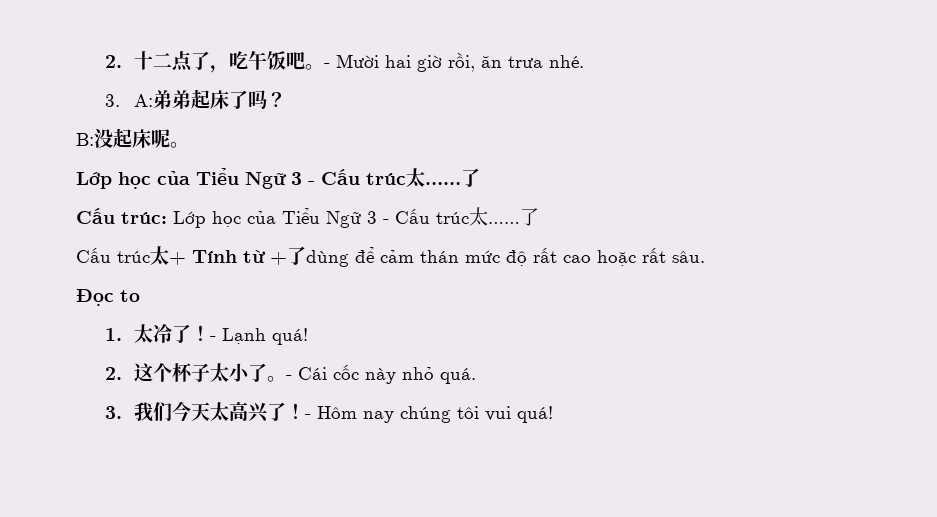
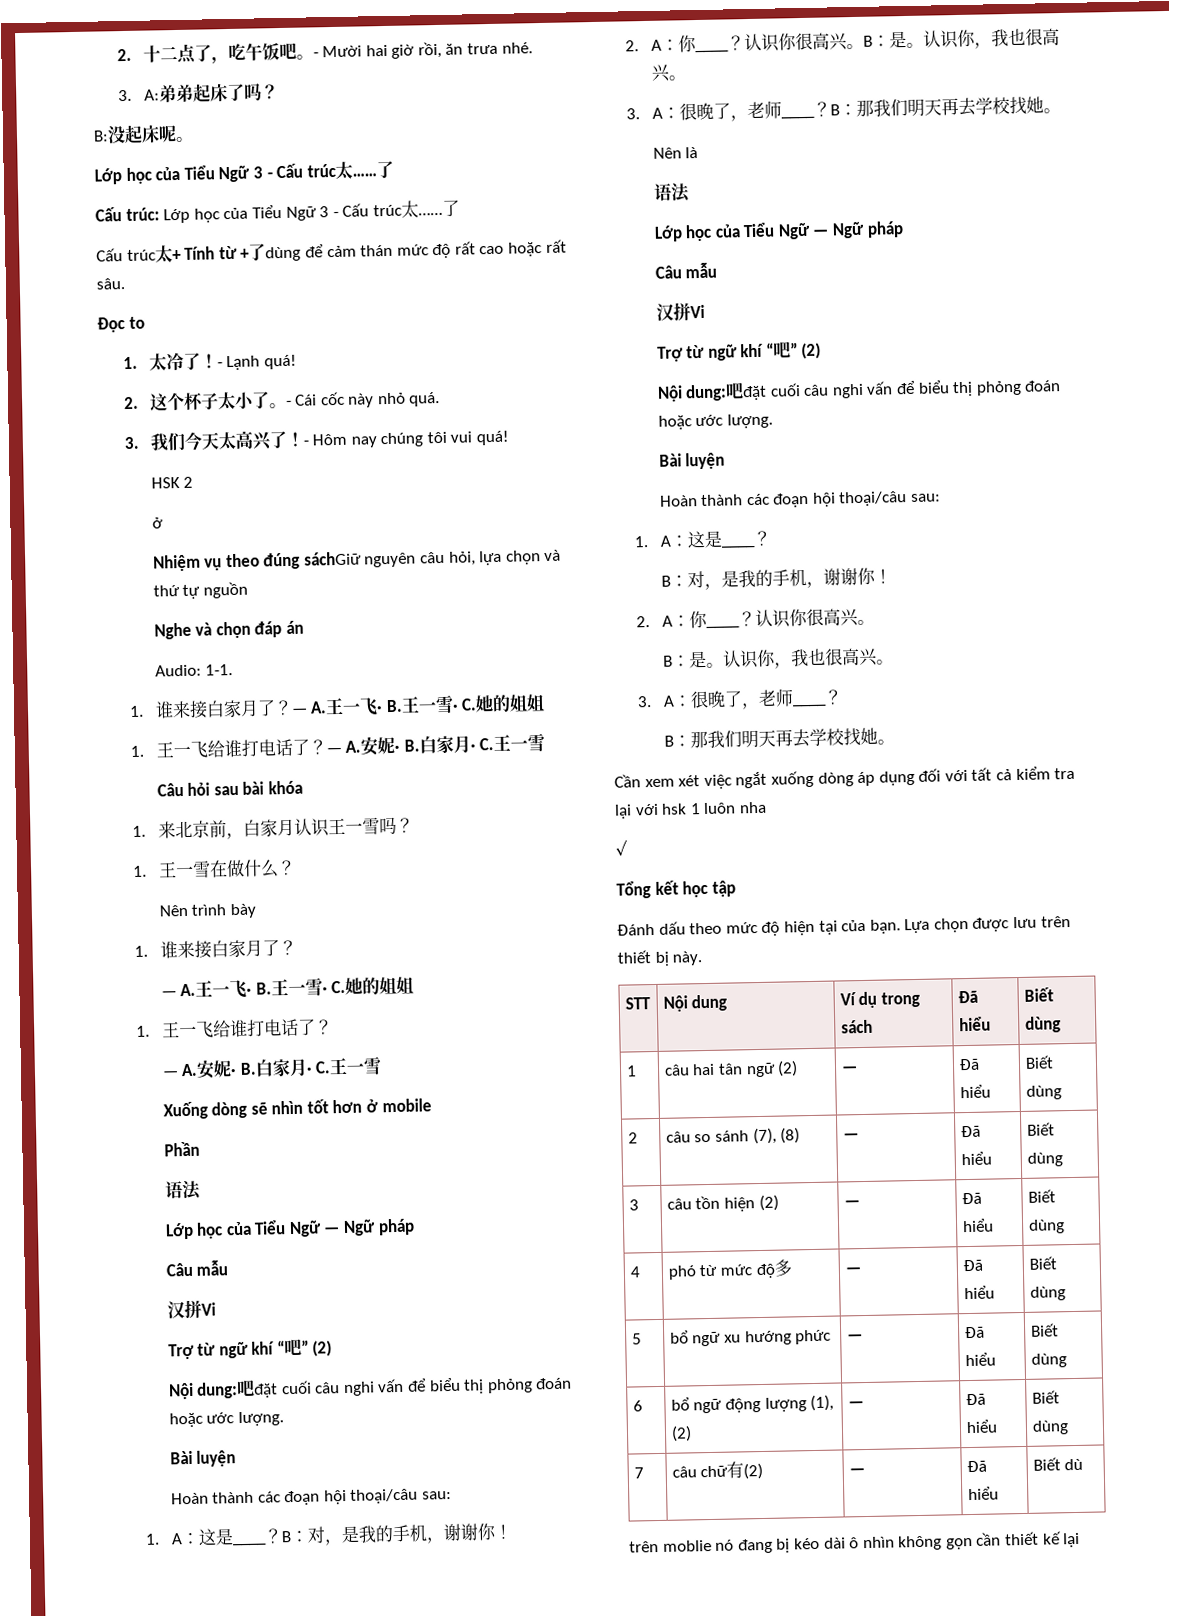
(553, 414) none -> [150,476,194,489] [151,517,163,529] [152,549,562,572] [152,581,248,599] [153,620,304,640] [154,664,234,677] [129,694,546,719] [130,733,546,758] [156,780,303,797] [132,816,414,840] [133,859,296,878] [158,903,257,919] [134,939,297,959] [160,976,415,999] [136,1018,333,1038] [161,1056,383,1079] [162,1098,432,1120] [163,1141,200,1157] [164,1180,202,1201] [164,1218,415,1240] [165,1260,229,1277] [166,1299,216,1320] [167,1338,333,1360] [167,1377,573,1400] [168,1411,284,1428] [169,1450,237,1467] [170,1488,453,1506] [145,1523,513,1547] [625,28,1060,54] [650,63,687,82] [626,96,1061,122] [652,146,699,159] [653,183,691,203] [653,221,904,242] [654,262,718,279] [655,302,705,322] [656,341,822,362] [656,380,1062,402] [657,413,773,430] [658,452,726,470] [659,491,942,508] [634,530,771,549] [660,567,892,590] [636,608,875,629] [662,647,894,669] [637,688,843,710] [663,727,895,749] [614,766,1076,790] [614,801,767,819] [615,839,628,856] [616,880,736,899] [617,915,1071,936] [617,950,704,966] [624,997,651,1010] [662,994,728,1012] [839,991,921,1009] [840,1019,873,1034] [957,990,978,1004] [958,1016,991,1032] [1023,987,1054,1002] [1024,1016,1061,1033] [625,1065,637,1077] [663,1060,799,1078] [840,1066,858,1073] [958,1058,980,1071] [959,1084,991,1099] [1024,1055,1054,1069] [1025,1085,1062,1100] [627,1132,638,1144] [665,1127,801,1145] [842,1133,859,1140] [960,1125,981,1138] [960,1151,992,1166] [1026,1122,1055,1136] [1026,1152,1063,1167] [628,1199,639,1211] [666,1194,779,1212] [843,1200,860,1207] [961,1192,982,1205] [961,1218,994,1233] [1027,1189,1056,1203] [1027,1219,1065,1234] [629,1266,641,1278] [667,1259,793,1280] [844,1267,861,1274] [962,1259,983,1272] [963,1285,995,1300] [1028,1256,1057,1270] [1029,1286,1066,1301] [631,1333,642,1345] [669,1329,832,1347] [846,1334,863,1341] [964,1326,985,1339] [964,1352,996,1367] [1029,1323,1059,1337] [1030,1353,1067,1368] [632,1400,643,1412] [670,1394,835,1414] [670,1425,692,1442] [847,1401,864,1408] [965,1393,986,1406] [965,1419,998,1434] [1031,1390,1060,1404] [1031,1420,1069,1435] [633,1467,644,1479] [671,1461,764,1480] [848,1468,865,1475] [966,1460,987,1473] [967,1486,999,1501] [1032,1457,1084,1471] [629,1531,1081,1554] // HSK 2 // ở // Nhiệm vụ theo đúng sáchGiữ nguyên câu hỏi, lựa chọn và thứ tự nguồn // Nghe và chọn đáp án // Audio: 1-1. // 1.谁来接白家月了？— A.王一飞· B.王一雪· C.她的姐姐 // 1.王一飞给谁打电话了？— A.安妮· B.白家月· C.王一雪 // Câu hỏi sau bài khóa // 1.来北京前，白家月认识王一雪吗？ // 1.王一雪在做什么？ // Nên trình bày // 1.谁来接白家月了？ // — A.王一飞· B.王一雪· C.她的姐姐 // 1.王一飞给谁打电话了？ // — A.安妮· B.白家月· C.王一雪 // Xuống dòng sẽ nhìn tốt hơn ở mobile // Phần // 语法 // Lớp học của Tiểu Ngữ — Ngữ pháp // Câu mẫu // 汉拼Vi // Trợ từ ngữ khí “吧” (2) // Nội dung:吧đặt cuối câu nghi vấn để biểu thị phỏng đoán hoặc ước lượng. // Bài luyện // Hoàn thành các đoạn hội thoại/câu sau: // 1. A：这是____？B：对，是我的手机，谢谢你！ // 2. A：你____？认识你很高兴。B：是。认识你，我也很高兴。 // 3. A：很晚了，老师____？B：那我们明天再去学校找她。 // Nên là // 语法 // Lớp học của Tiểu Ngữ — Ngữ pháp // Câu mẫu // 汉拼Vi // Trợ từ ngữ khí “吧” (2) // Nội dung:吧đặt cuối câu nghi vấn để biểu thị phỏng đoán hoặc ước lượng. // Bài luyện // Hoàn thành các đoạn hội thoại/câu sau: // 1. A：这是____？ // B：对，是我的手机，谢谢你！ // 2. A：你____？认识你很高兴。 // B：是。认识你，我也很高兴。 // 3. A：很晚了，老师____？ // B：那我们明天再去学校找她。 // Cần xem xét việc ngắt xuống dòng áp dụng đối với tất cả kiểm tra lại với hsk 1 luôn nha // ✓ // Tổng kết học tập // Đánh dấu theo mức độ hiện tại của bạn. Lựa chọn được lưu trên thiết bị này. // STT | Nội dung | Ví dụ trong sách | Đã hiểu | Biết dùng // 1 | câu hai tân ngữ (2) | — | Đã hiểu | Biết dùng // 2 | câu so sánh (7), (8) | — | Đã hiểu | Biết dùng // 3 | câu tồn hiện (2) | — | Đã hiểu | Biết dùng // 4 | phó từ mức độ多 | — | Đã hiểu | Biết dùng // 5 | bổ ngữ xu hướng phức | — | Đã hiểu | Biết dùng // 6 | bổ ngữ động lượng (1), (2) | — | Đã hiểu | Biết dùng // 7 | câu chữ有(2) | — | Đã hiểu | Biết dù // trên moblie nó đang bị kéo dài ô nhìn không gọn cần thiết kế lại

